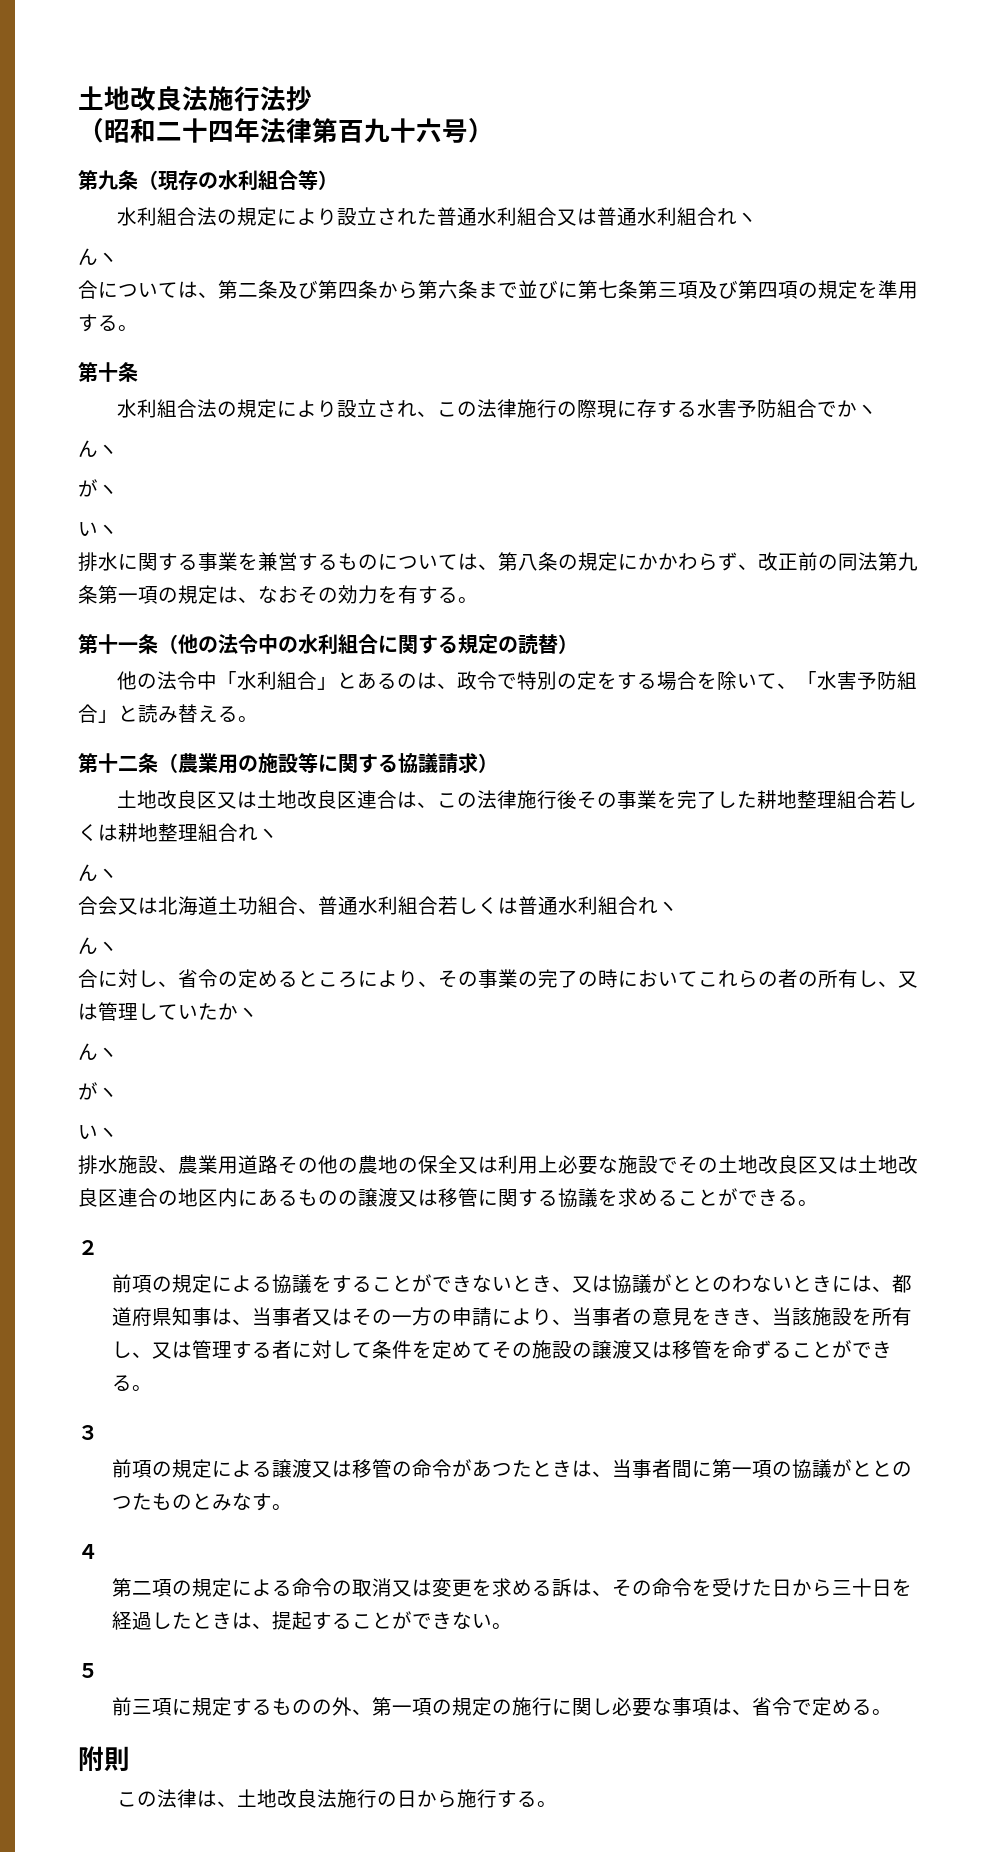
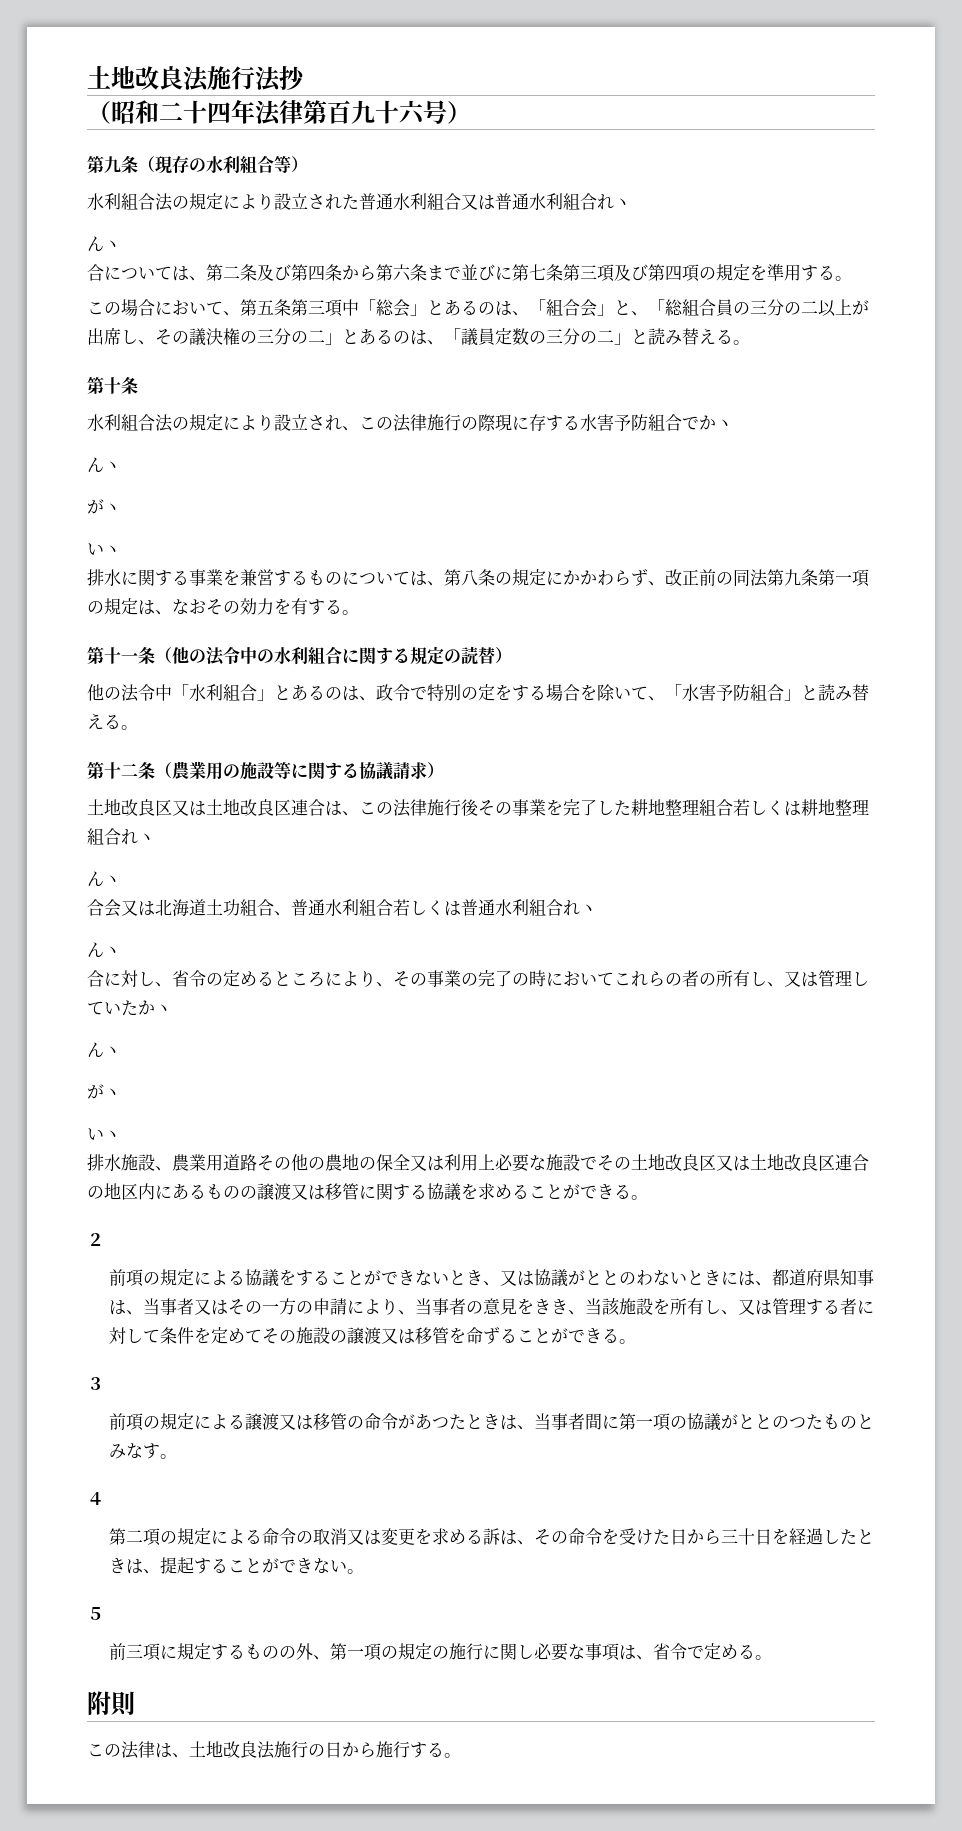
(138, 328) none -> [87,299,869,317] [87,327,750,346] // この場合において、第五条第三項中「総会」とあるのは、「組合会」と、「総組合員の三分の二以上が出席し、その議決権の三分の二」とあるのは、「議員定数の三分の二」と読み替える。

